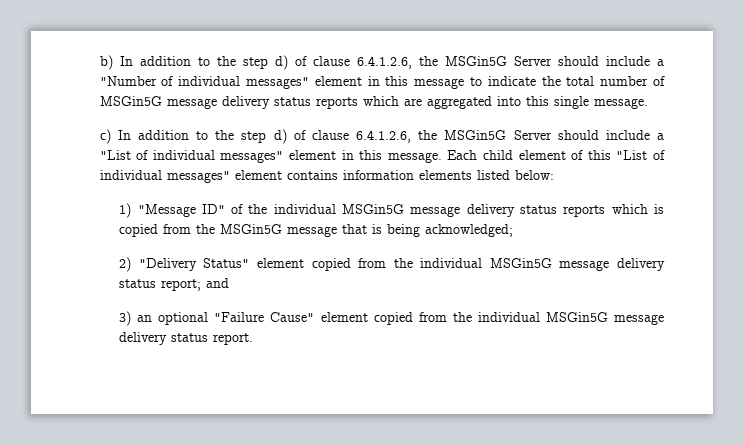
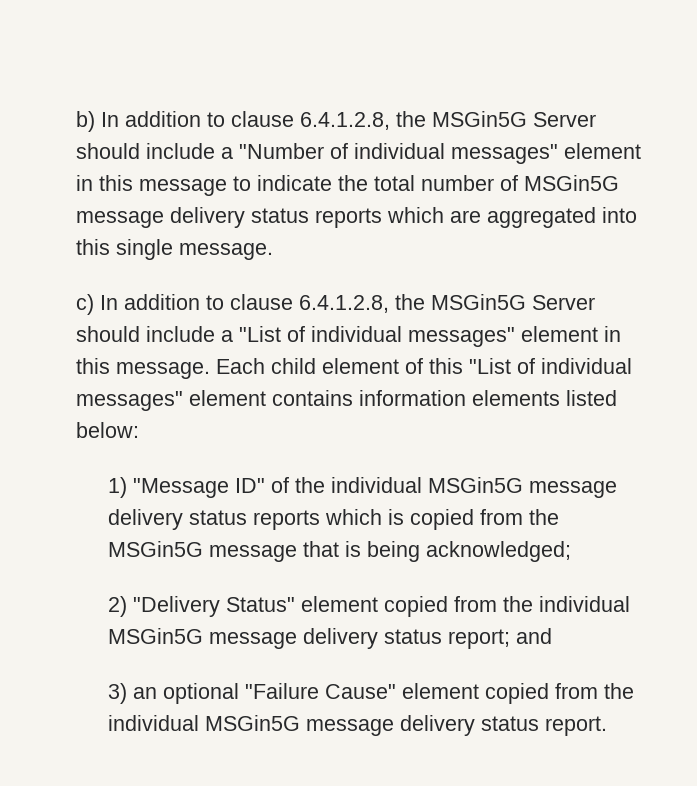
[216,55,412,70] the step d) of clause 6.4.1.2.6, -> [230,111,390,130] clause 6.4.1.2.8,
[215,129,412,144] the step d) of clause 6.4.1.2.6, -> [229,294,389,313] clause 6.4.1.2.8,

